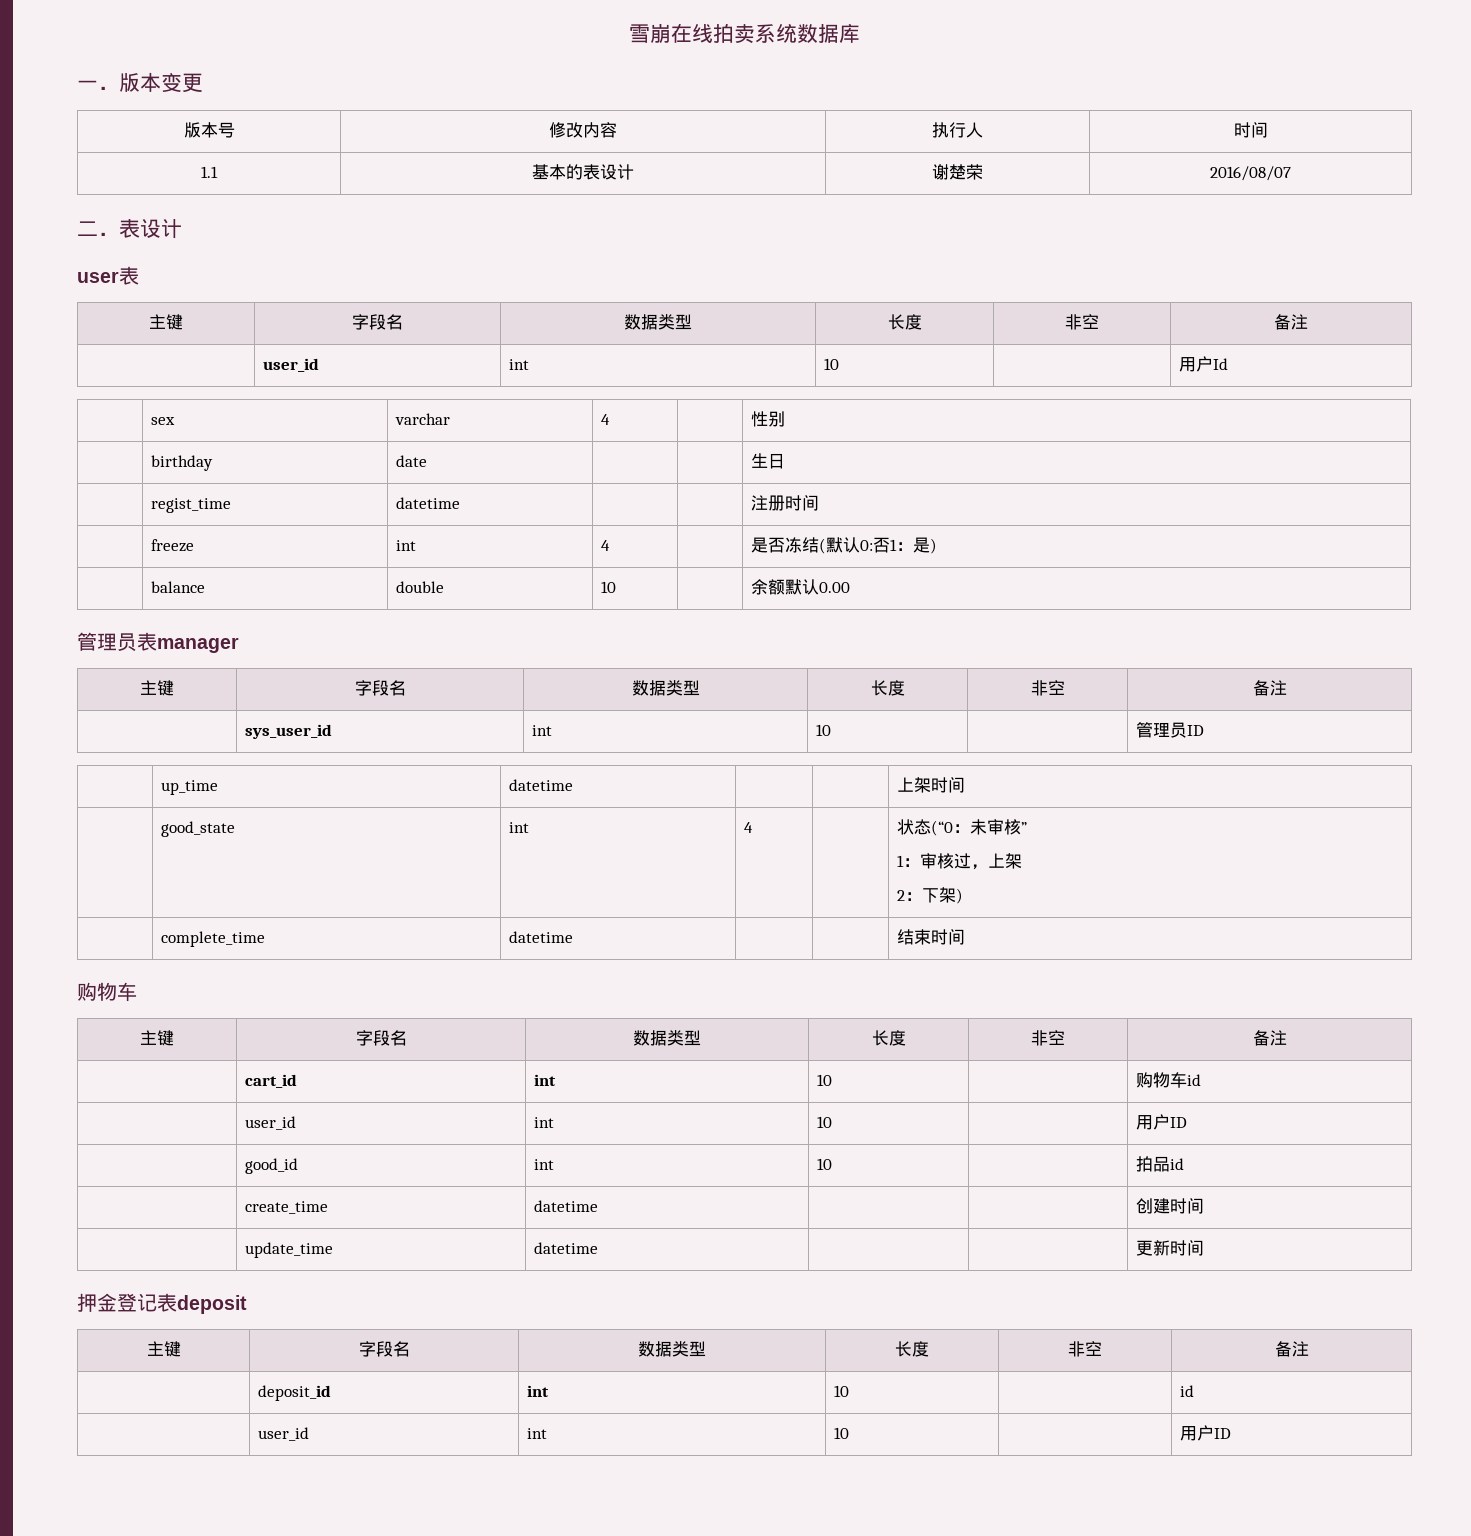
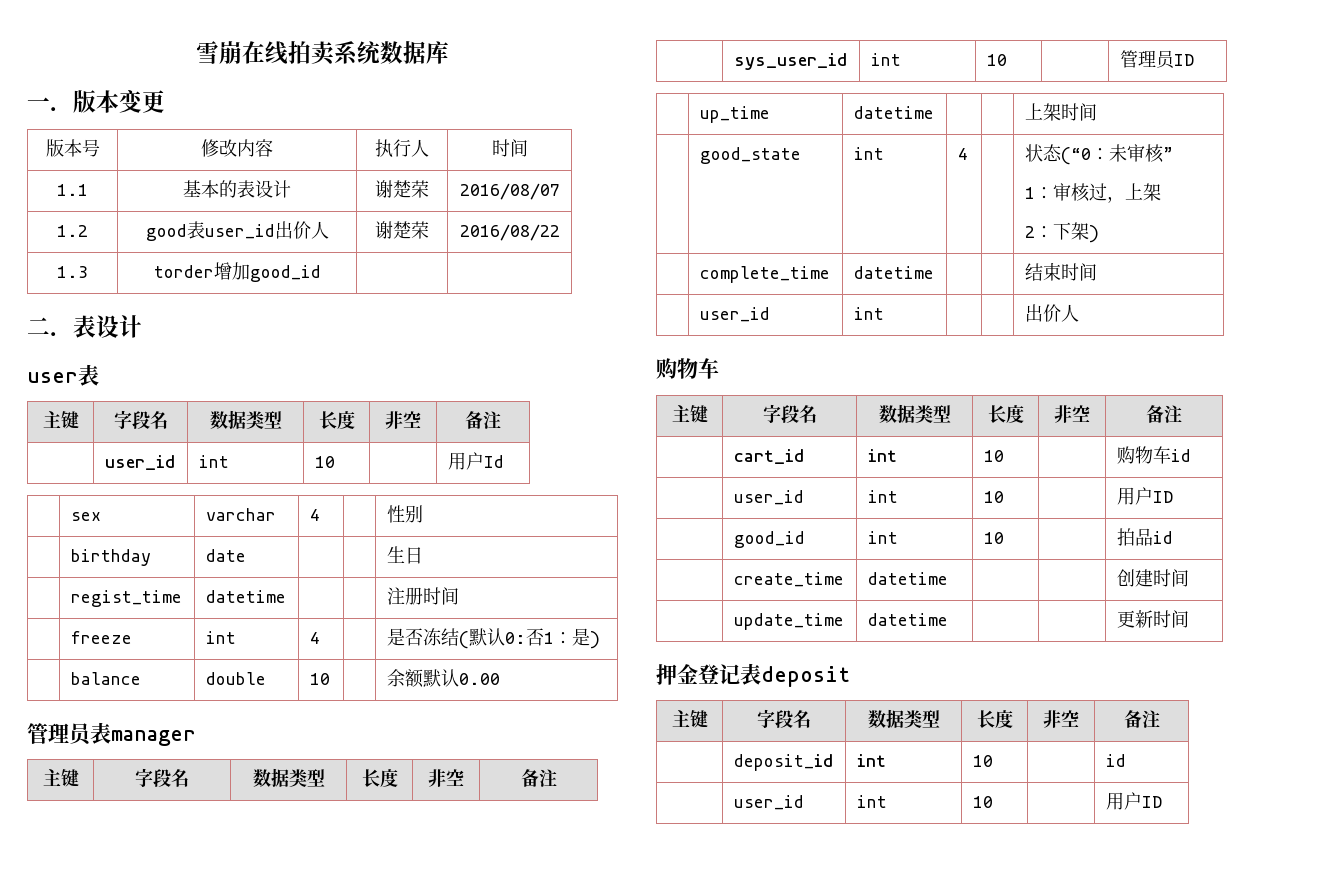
(1291, 173) none -> [57,225,88,237] [145,221,329,241] [375,221,429,239] [459,224,560,241] [57,266,88,278] [153,262,321,282] // 1.2 | good表user_id出价人 | 谢楚荣 | 2016/08/22 // 1.3 | torder增加good_id | |
(966, 937) none -> [699,307,770,322] [853,307,884,320] [1024,304,1079,322] // | user_id | int | | | 出价人

